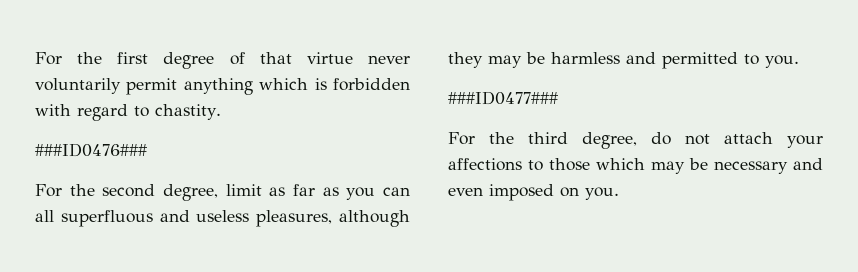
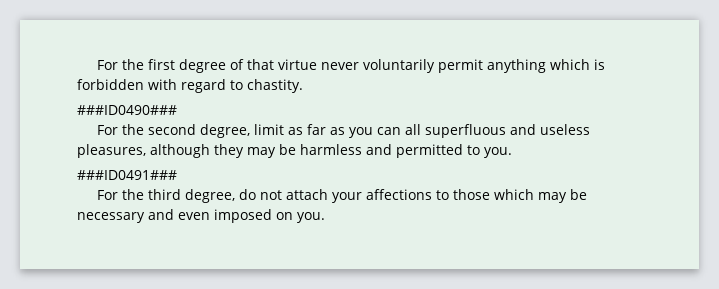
[35,143,147,157] ###ID0476### -> [77,105,177,115] ###ID0490###
[448,91,558,105] ###ID0477### -> [77,170,177,180] ###ID0491###

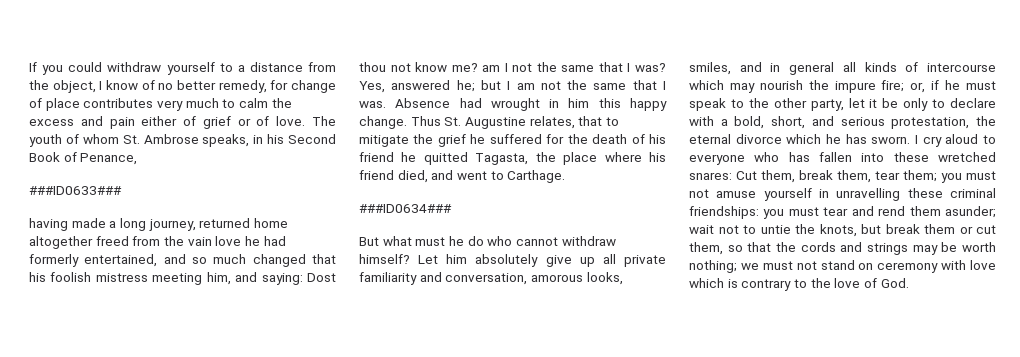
[97,59,606,73] [77,79,303,93] [77,105,177,115] [97,124,591,138] [77,144,512,158] [77,170,177,180] [97,189,588,203] [77,209,325,223] For the first degree of that virtue never voluntarily permit anything which is forbidden with regard to chastity. // ###ID0490### // For the second degree, limit as far as you can all superfluous and useless pleasures, although they may be harmless and permitted to you. // ###ID0491### // For the third degree, do not attach your affections to those which may be necessary and even imposed on you. -> [29,62,336,75] [29,80,336,93] [29,98,292,111] [29,116,336,129] [29,134,336,147] [29,152,138,165] [29,186,122,195] [29,218,288,231] [29,236,286,249] [29,254,337,267] [29,272,337,285] [359,62,666,72] [359,80,667,93] [359,98,667,111] [359,116,619,129] [359,134,666,147] [359,152,666,165] [359,170,566,183] [359,204,452,213] [359,236,616,246] [359,254,666,267] [359,272,623,285] [689,62,996,75] [689,80,996,93] [689,98,996,111] [689,116,996,129] [689,134,996,147] [689,152,996,165] [689,170,996,183] [689,188,996,201] [689,206,996,219] [689,224,996,237] [689,242,996,255] [689,260,996,273] [689,278,909,291] If you could withdraw yourself to a distance from the object, I know of no better remedy, for change of place contributes very much to calm the excess and pain either of grief or of love. The youth of whom St. Ambrose speaks, in his Second Book of Penance, // ###ID0633### // having made a long journey, returned home altogether freed from the vain love he had formerly entertained, and so much changed that his foolish mistress meeting him, and saying: Dost thou not know me? am I not the same that I was? Yes, answered he; but I am not the same that I was. Absence had wrought in him this happy change. Thus St. Augustine relates, that to mitigate the grief he suffered for the death of his friend he quitted Tagasta, the place where his friend died, and went to Carthage. // ###ID0634### // But what must he do who cannot withdraw himself? Let him absolutely give up all private familiarity and conversation, amorous looks, smiles, and in general all kinds of intercourse which may nourish the impure fire; or, if he must speak to the other party, let it be only to declare with a bold, short, and serious protestation, the eternal divorce which he has sworn. I cry aloud to everyone who has fallen into these wretched snares: Cut them, break them, tear them; you must not amuse yourself in unravelling these criminal friendships: you must tear and rend them asunder; wait not to untie the knots, but break them or cut them, so that the cords and strings may be worth nothing; we must not stand on ceremony with love which is contrary to the love of God.

